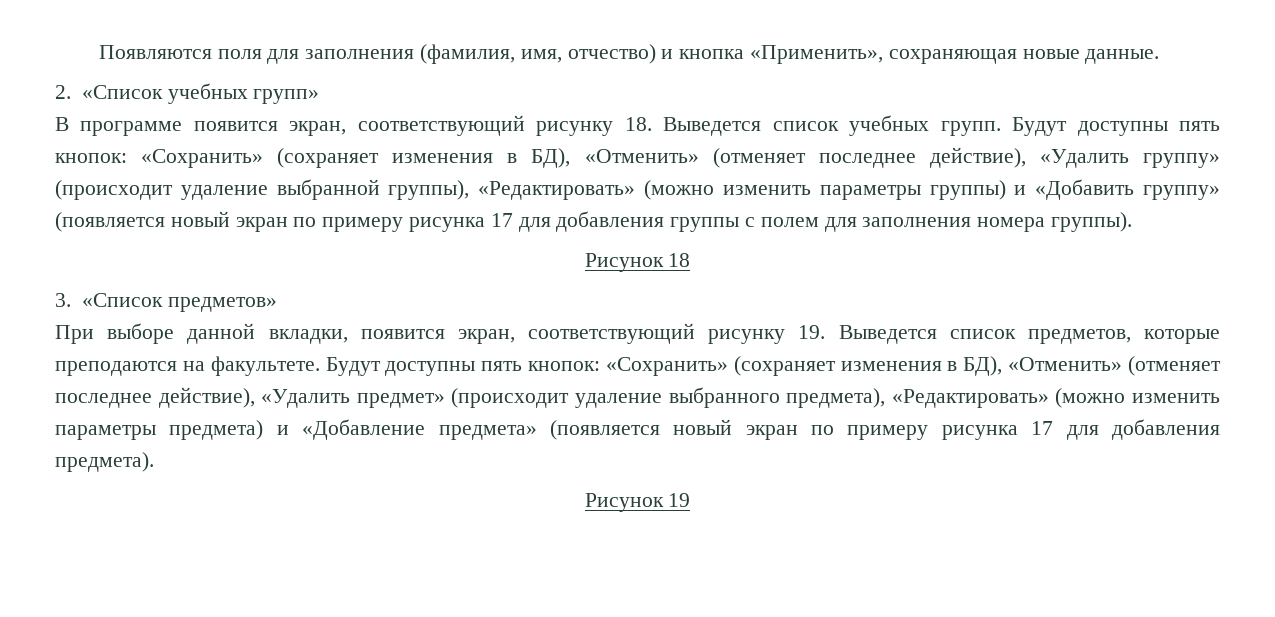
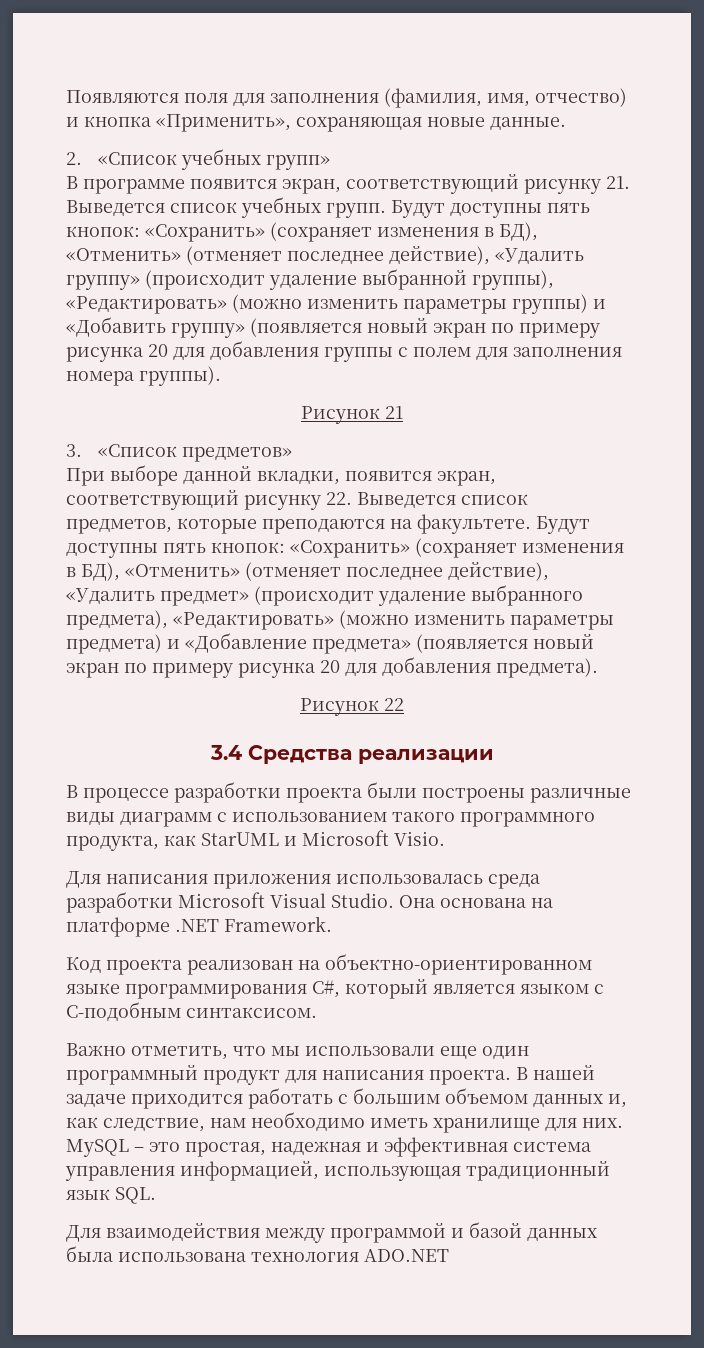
[624,117,652,131] 18. -> [606,176,630,189] 21.
[490,213,513,227] 17 -> [148,344,168,357] 20
[668,253,691,267] 18 -> [385,406,403,419] 21
[798,325,826,339] 19. -> [326,492,352,505] 22.
[1031,421,1054,435] 17 -> [320,660,340,673] 20
[668,493,691,507] 19 -> [384,698,404,711] [209,745,494,764] [66,782,631,803] [66,811,595,827] [66,830,445,851] [66,871,540,889] [66,892,553,913] [66,916,332,937] [66,954,592,975] [66,979,604,999] [66,1002,317,1021] [66,1043,529,1060] [66,1065,595,1085] [66,1088,627,1109] [66,1112,623,1133] [66,1137,591,1157] [65,1161,610,1181] [66,1187,156,1204] [66,1222,597,1243] [66,1246,449,1262] 22 // 3.4 Средства реализации // В процессе разработки проекта были построены различные виды диаграмм с использованием такого программного продукта, как StarUML и Microsoft Visio. // Для написания приложения использовалась среда разработки Microsoft Visual Studio. Она основана на платформе .NET Framework. // Код проекта реализован на объектно-ориентированном языке программирования C#, который является языком с С-подобным синтаксисом. // Важно отметить, что мы использовали еще один программный продукт для написания проекта. В нашей задаче приходится работать с большим объемом данных и, как следствие, нам необходимо иметь хранилище для них. MySQL – это простая, надежная и эффективная система управления информацией, использующая традиционный язык SQL. // Для взаимодействия между программой и базой данных была использована технология ADO.NET

